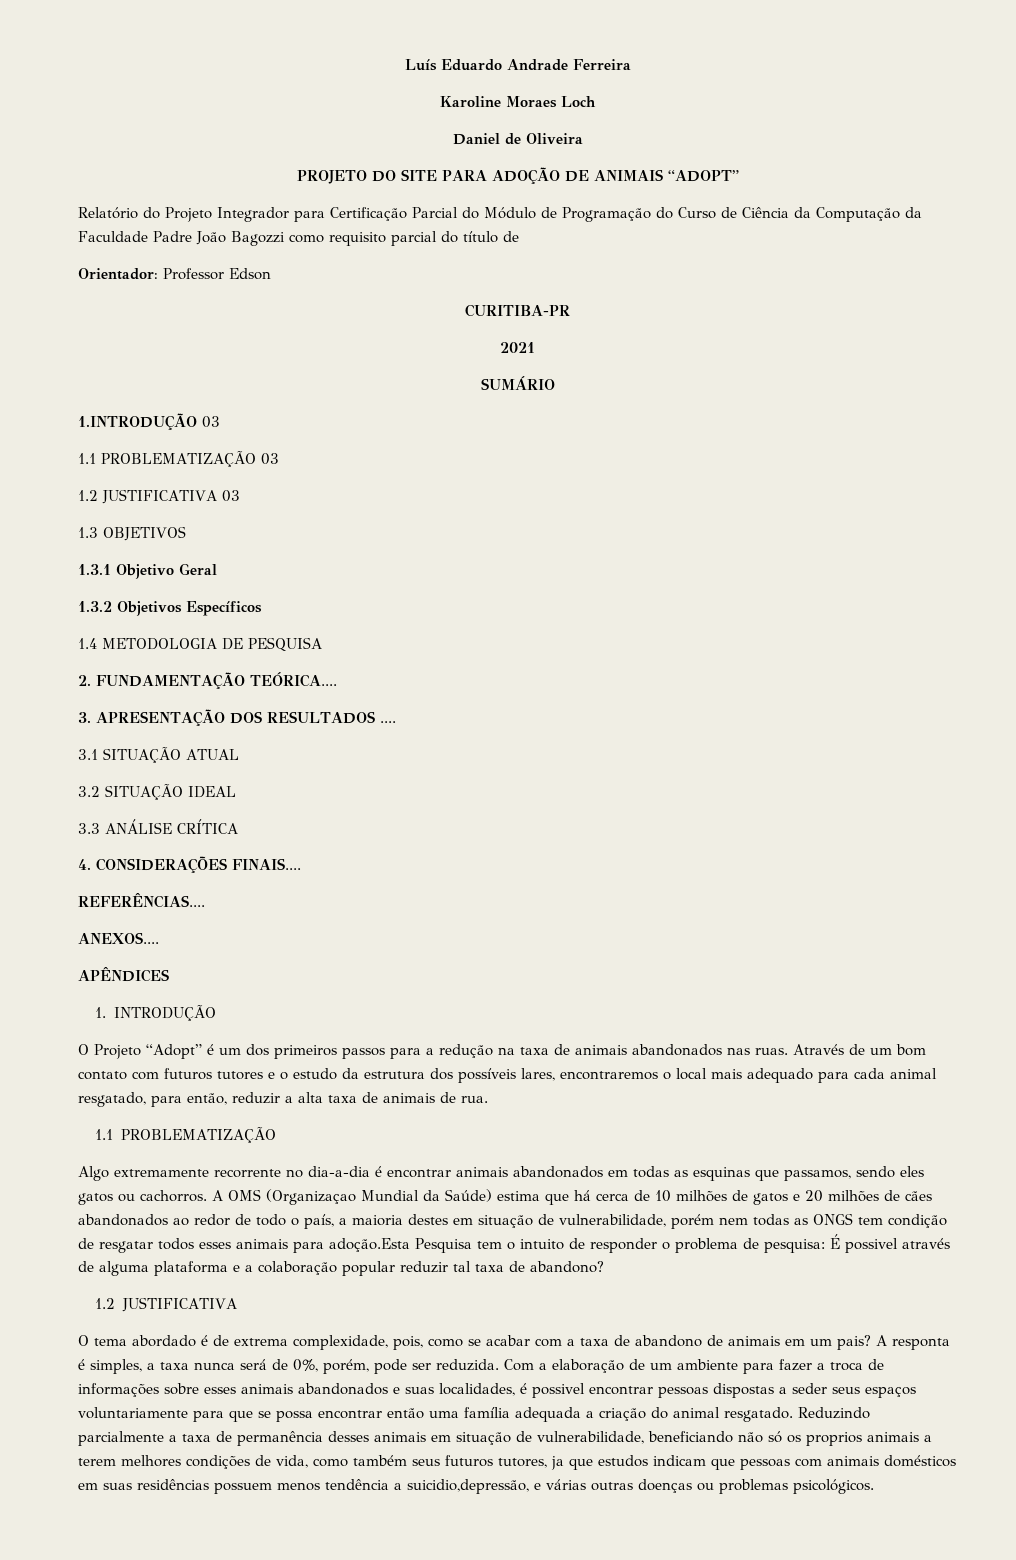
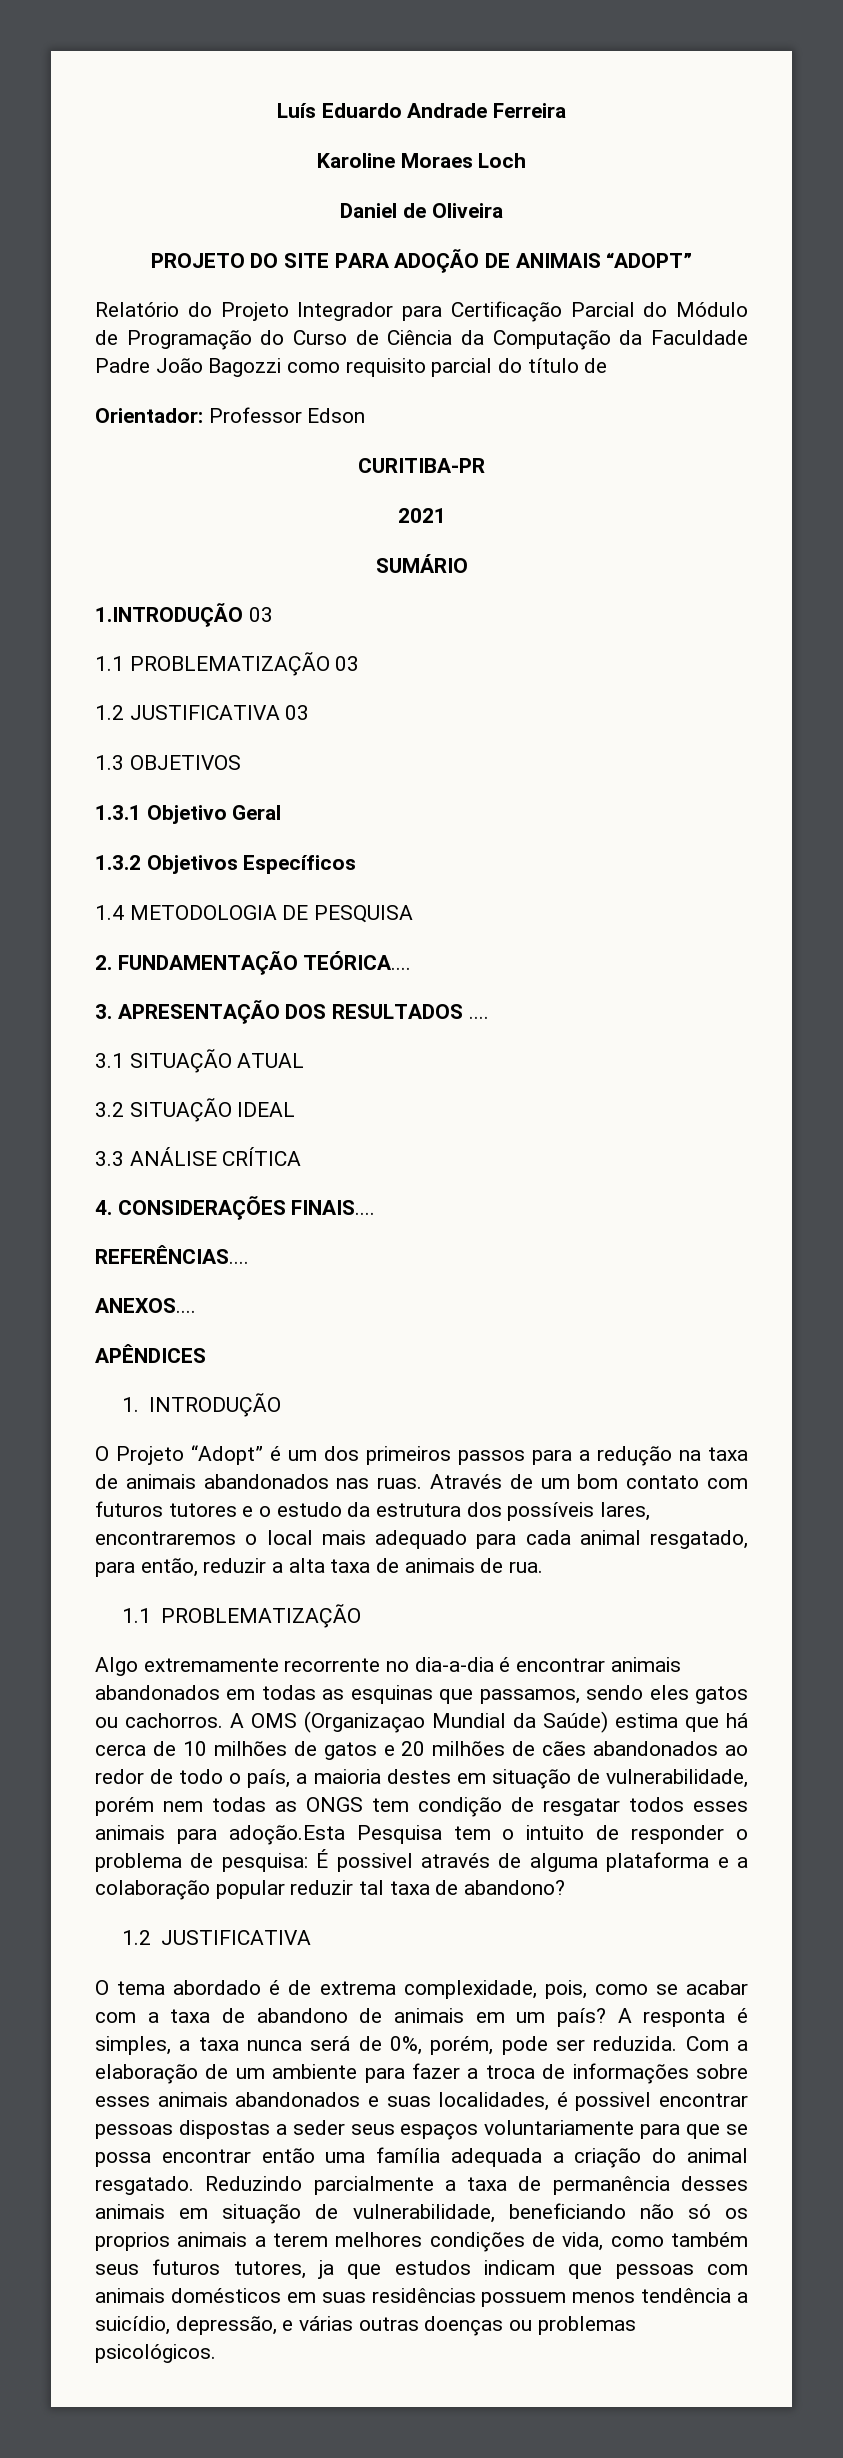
[837,1335,871,1350] pais? -> [557,2008,606,2027] país?
[407,1479,529,1494] suicidio,depressão, -> [95,2316,277,2335] suicídio, depressão,

